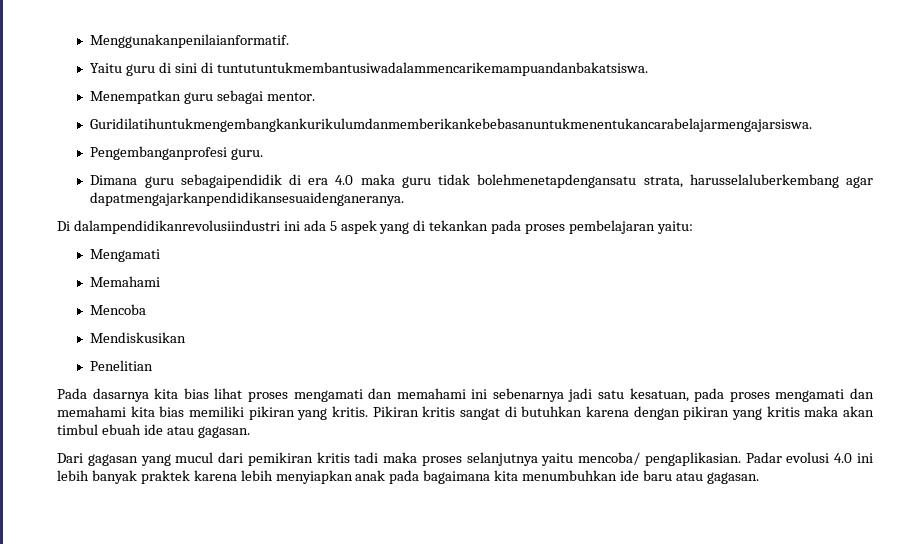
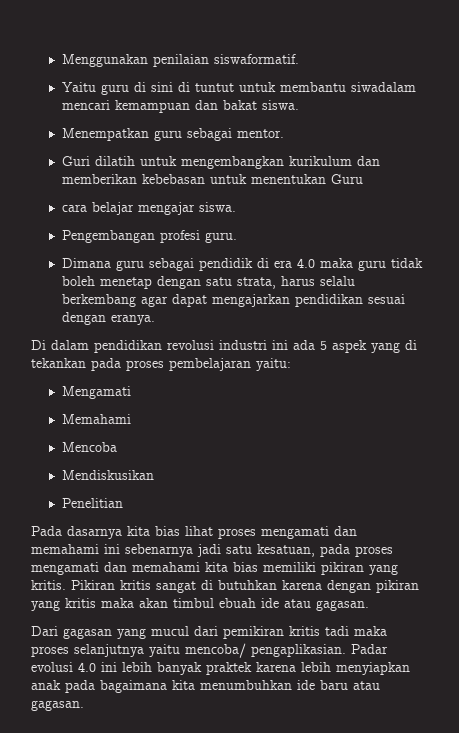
[90,34,290,48] Menggunakanpenilaianformatif. -> [61,54,299,67] Menggunakan penilaian siswaformatif.
[216,62,648,76] [90,90,316,104] [90,118,813,132] [90,146,228,160] tuntutuntukmembantusiwadalammencarikemampuandanbakatsiswa. // Menempatkan guru sebagai mentor. // Guridilatihuntukmengembangkankurikulumdanmemberikankebebasanuntukmenentukancarabelajarmengajarsiswa. // Pengembanganprofesi -> [194,82,416,92] [61,100,299,113] [61,128,284,141] [61,156,380,169] [61,174,363,184] [61,202,236,215] [61,230,200,243] tuntut untuk membantu siwadalam mencari kemampuan dan bakat siswa. // Menempatkan guru sebagai mentor. // Guri dilatih untuk mengembangkan kurikulum dan memberikan kebebasan untuk menentukan Guru // cara belajar mengajar siswa. // Pengembangan profesi
[180,174,282,188] sebagaipendidik -> [148,258,253,271] sebagai pendidik
[477,174,873,188] [90,192,405,206] [57,220,280,234] bolehmenetapdengansatu strata, harusselaluberkembang agar dapatmengajarkanpendidikansesuaidenganeranya. // Di dalampendidikanrevolusiindustri -> [61,276,355,289] [61,294,405,307] [61,312,155,325] [31,340,267,353] boleh menetap dengan satu strata, harus selalu berkembang agar dapat mengajarkan pendidikan sesuai dengan eranya. // Di dalam pendidikan revolusi industri

